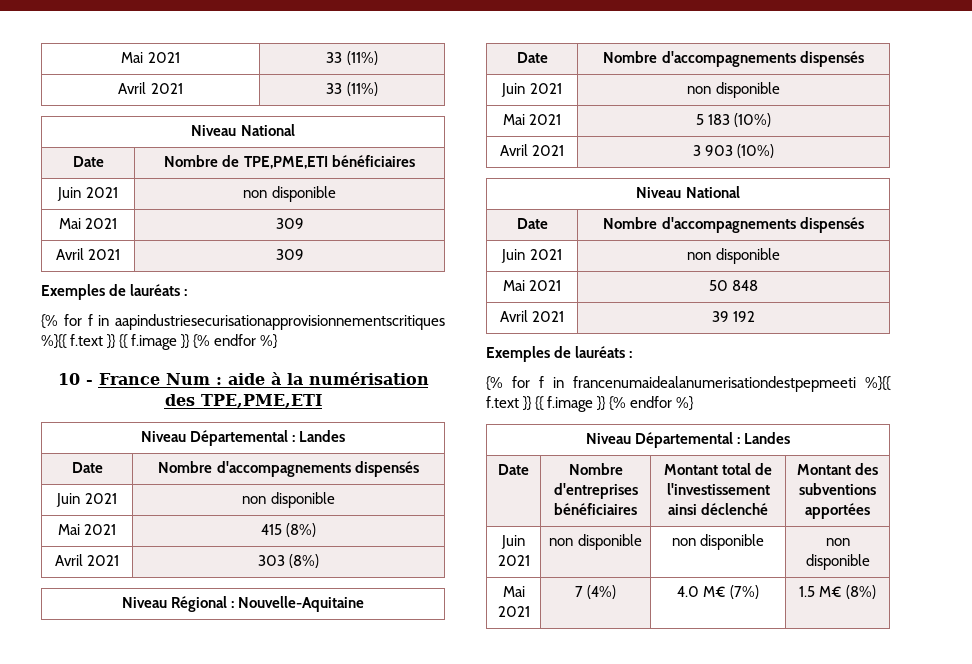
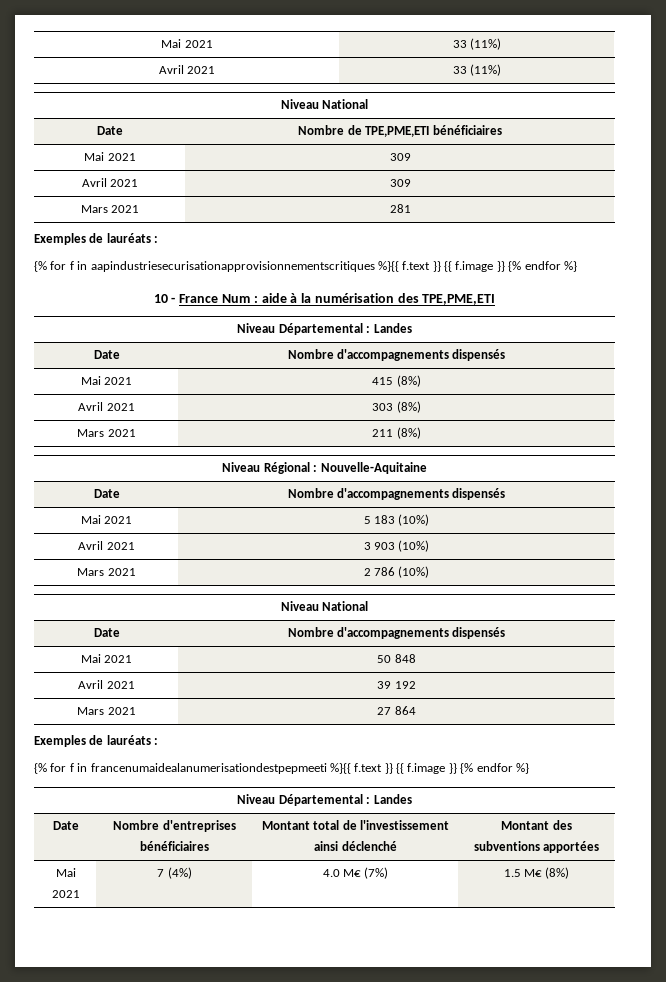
[57,187,118,201] [243,186,336,202] // Juin 2021 | non disponible -> (502, 130) none
(304, 254) none -> [80,205,140,213] [389,204,411,213] // Mars 2021 | 281
[56,493,117,507] [242,492,335,508] // Juin 2021 | non disponible -> (506, 355) none
(320, 561) none -> [77,429,136,437] [372,427,421,439] // Mars 2021 | 211 (8%)
[501,83,562,97] [687,82,780,98] // Juin 2021 | non disponible -> (506, 494) none
(775, 151) none -> [77,568,136,576] [363,566,430,578] // Mars 2021 | 2 786 (10%)
[501,249,562,263] [687,248,780,264] // Juin 2021 | non disponible -> (506, 633) none
(756, 316) none -> [77,707,136,715] [377,706,416,715] // Mars 2021 | 27 864
[501,535,525,549] [497,555,530,566] [549,534,642,550] [671,534,765,550] [825,538,850,546] [805,554,870,570] // Juin 2021 | non disponible | non disponible | non disponible -> (600, 847) none

